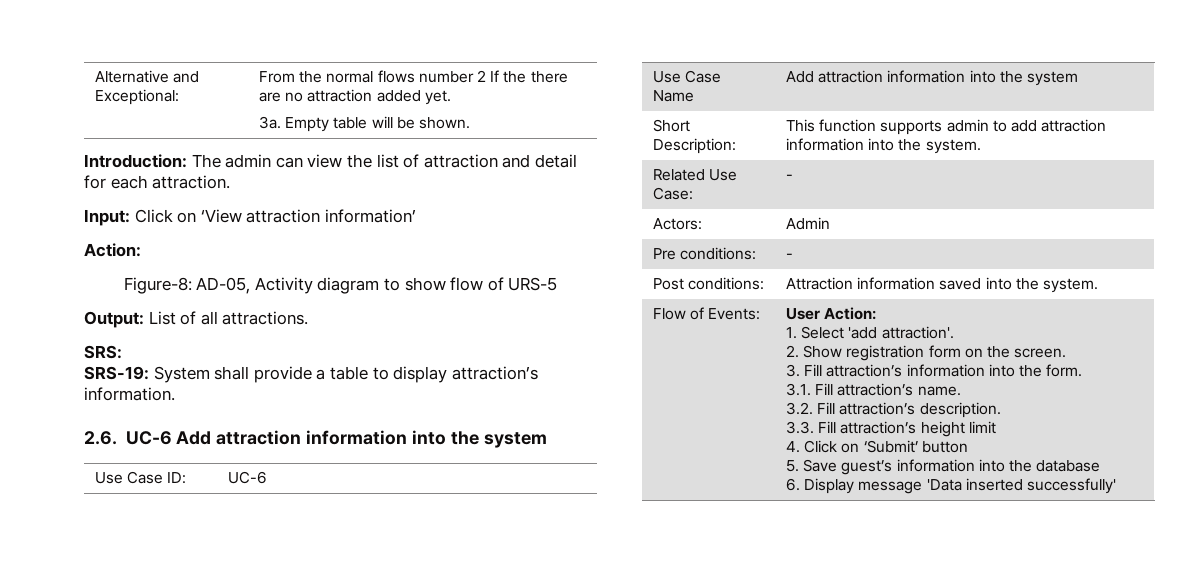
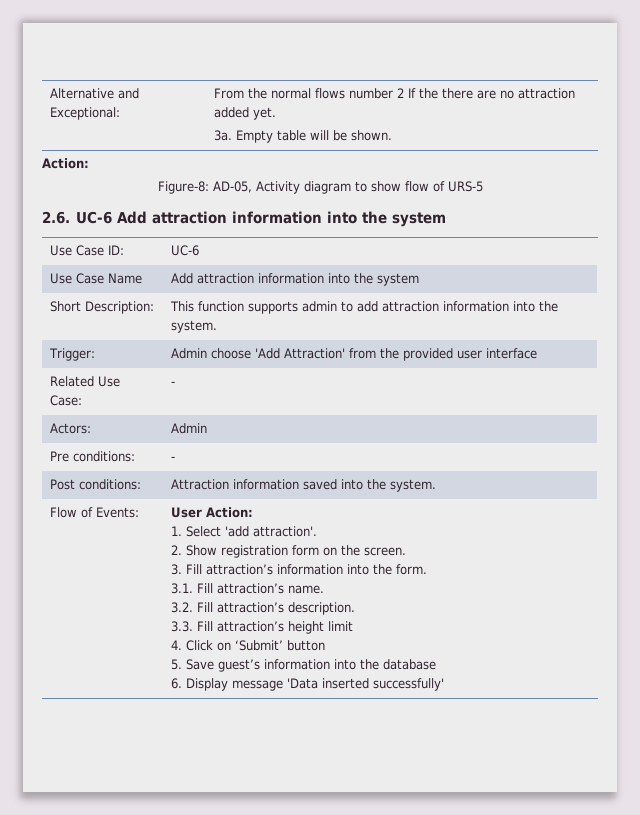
[84,154,577,168] [84,175,231,189] [84,209,416,226] // Introduction: The admin can view the list of attraction and detail for each attraction. // Input: Click on ‘View attraction information’ -> (393, 135) none
[84,311,309,328] [84,345,122,359] [84,366,538,383] [84,387,175,401] // Output: List of all attractions. // SRS: // SRS-19: System shall provide a table to display attraction’s information. -> (483, 186) none
(981, 146) none -> [49,348,96,361] [171,348,538,361] // Trigger: | Admin choose 'Add Attraction' from the provided user interface

